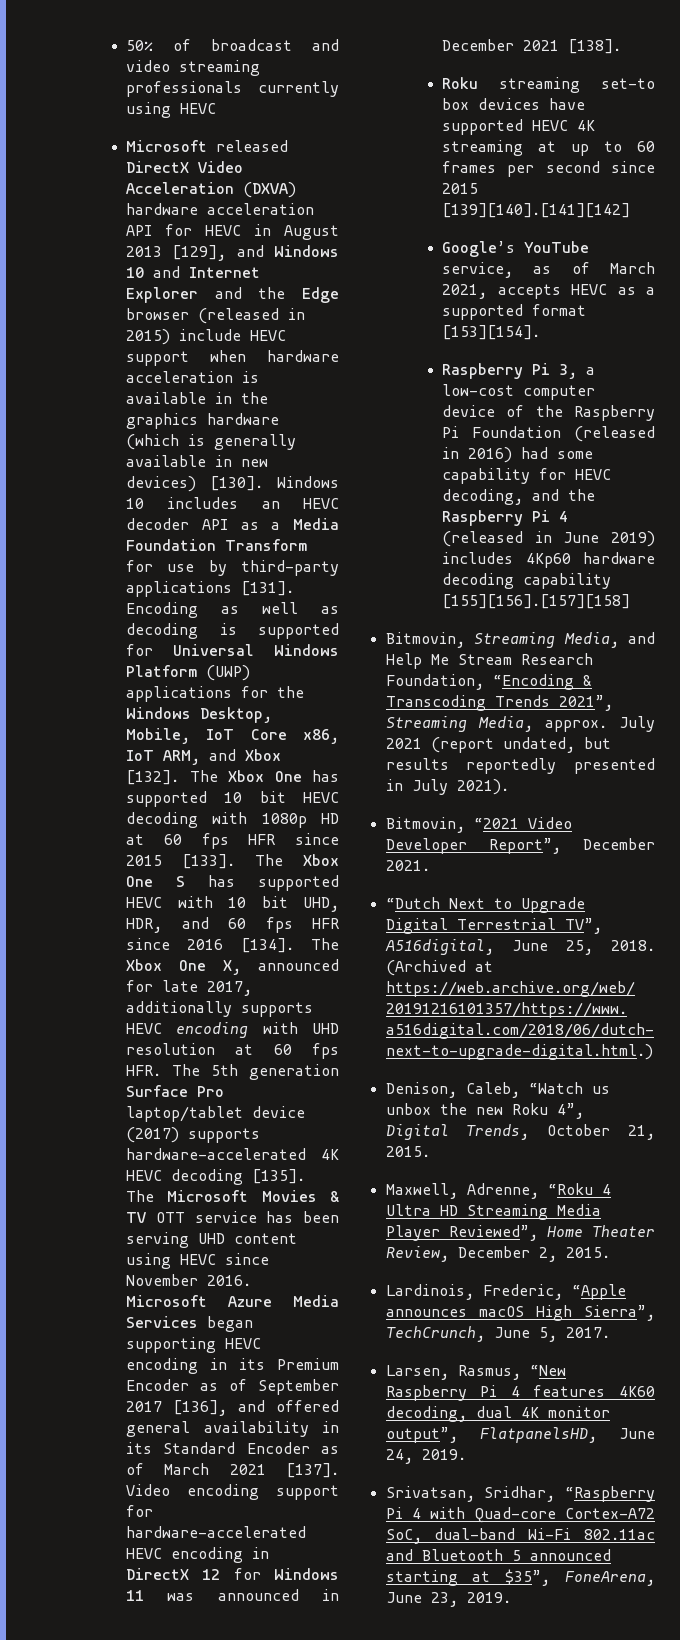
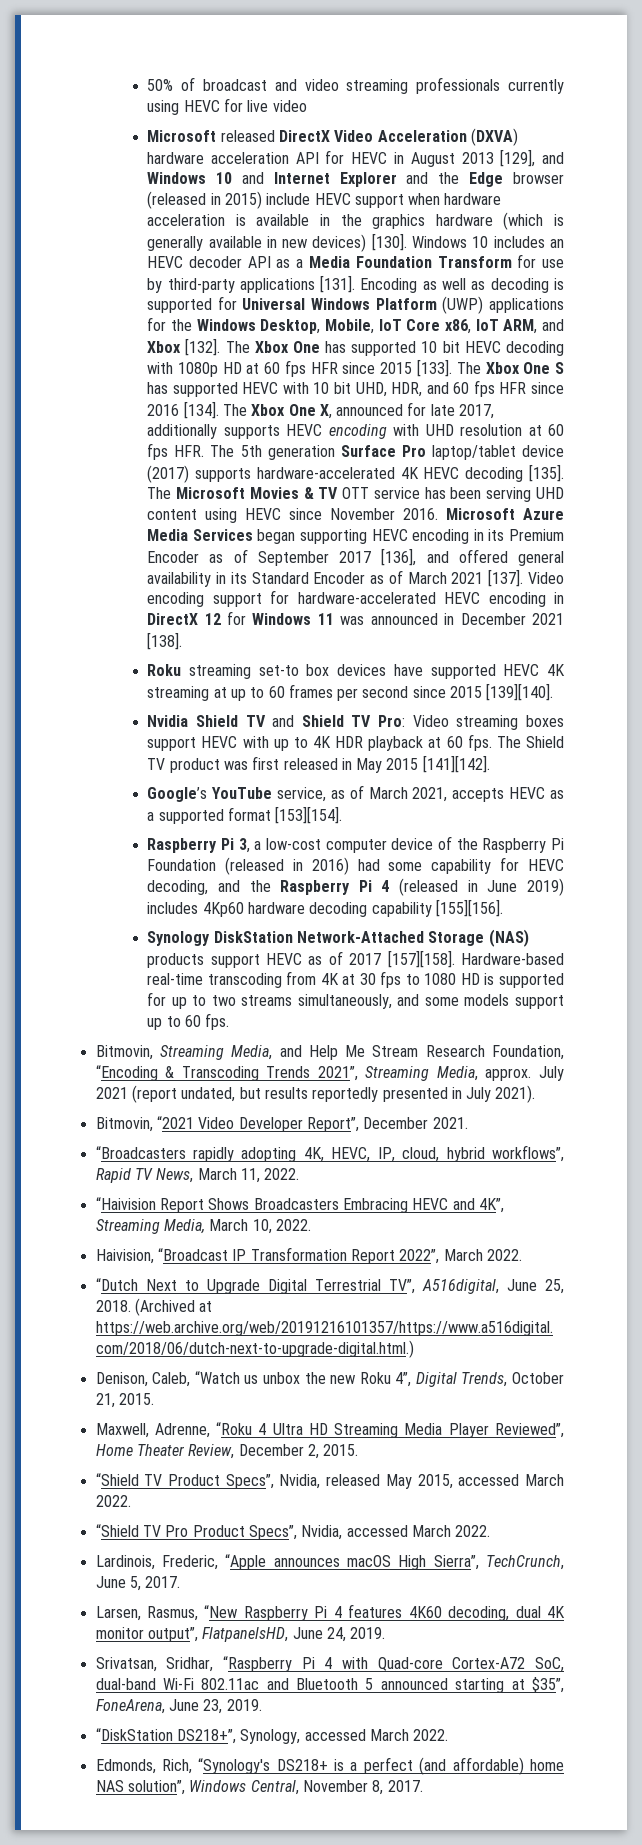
(217, 108) none -> [223,98,307,112] for live video
[442,203,631,218] [139][140].[141][142] -> [486,683,554,701] [147,715,564,730] [147,734,564,751] [147,755,490,773] [139][140]. // Nvidia Shield TV and Shield TV Pro: Video streaming boxes support HEVC with up to 4K HDR playback at 60 fps. The Shield TV product was first released in May 2015 [141][142].
[442,594,631,609] [155][156].[157][158] -> [435,899,503,917] [147,929,529,947] [147,950,564,968] [147,971,564,988] [147,992,564,1009] [147,1013,230,1030] [155][156]. // Synology DiskStation Network-Attached Storage (NAS) products support HEVC as of 2017 [157][158]. Hardware-based real-time transcoding from 4K at 30 fps to 1080 HD is supported for up to two streams simultaneously, and some models support up to 60 fps.
(430, 865) none -> [95,1145,564,1162] [95,1168,300,1183] [95,1197,504,1213] [95,1219,311,1234] [95,1247,522,1264] // “Broadcasters rapidly adopting 4K, HEVC, IP, cloud, hybrid workflows”, Rapid TV News, March 11, 2022. // “Haivision Report Shows Broadcasters Embracing HEVC and 4K”, Streaming Media, March 10, 2022. // Haivision, “Broadcast IP Transformation Report 2022”, March 2022.
(610, 1252) none -> [95,1473,564,1489] [95,1495,131,1507] [95,1524,491,1540] // “Shield TV Product Specs”, Nvidia, released May 2015, accessed March 2022. // “Shield TV Pro Product Specs”, Nvidia, accessed March 2022.
(511, 1597) none -> [95,1728,449,1744] [95,1757,564,1775] [95,1780,423,1795] // “DiskStation DS218+”, Synology, accessed March 2022. // Edmonds, Rich, “Synology's DS218+ is a perfect (and affordable) home NAS solution”, Windows Central, November 8, 2017.

